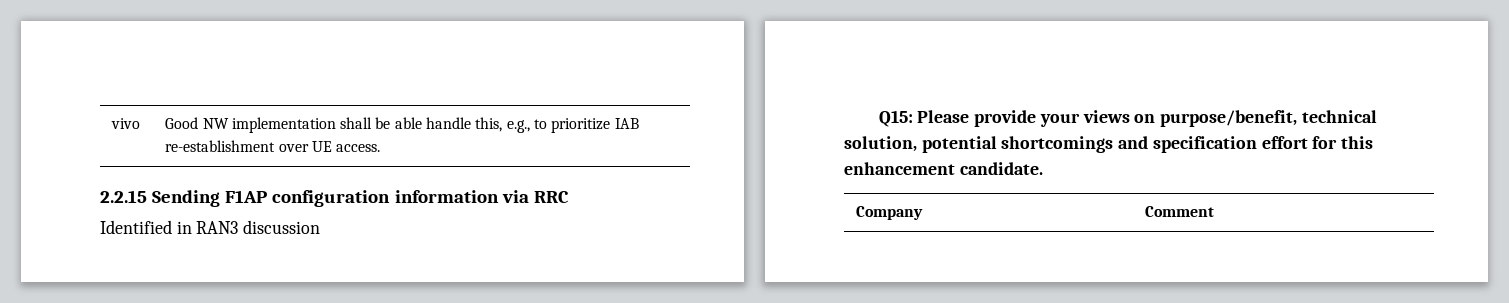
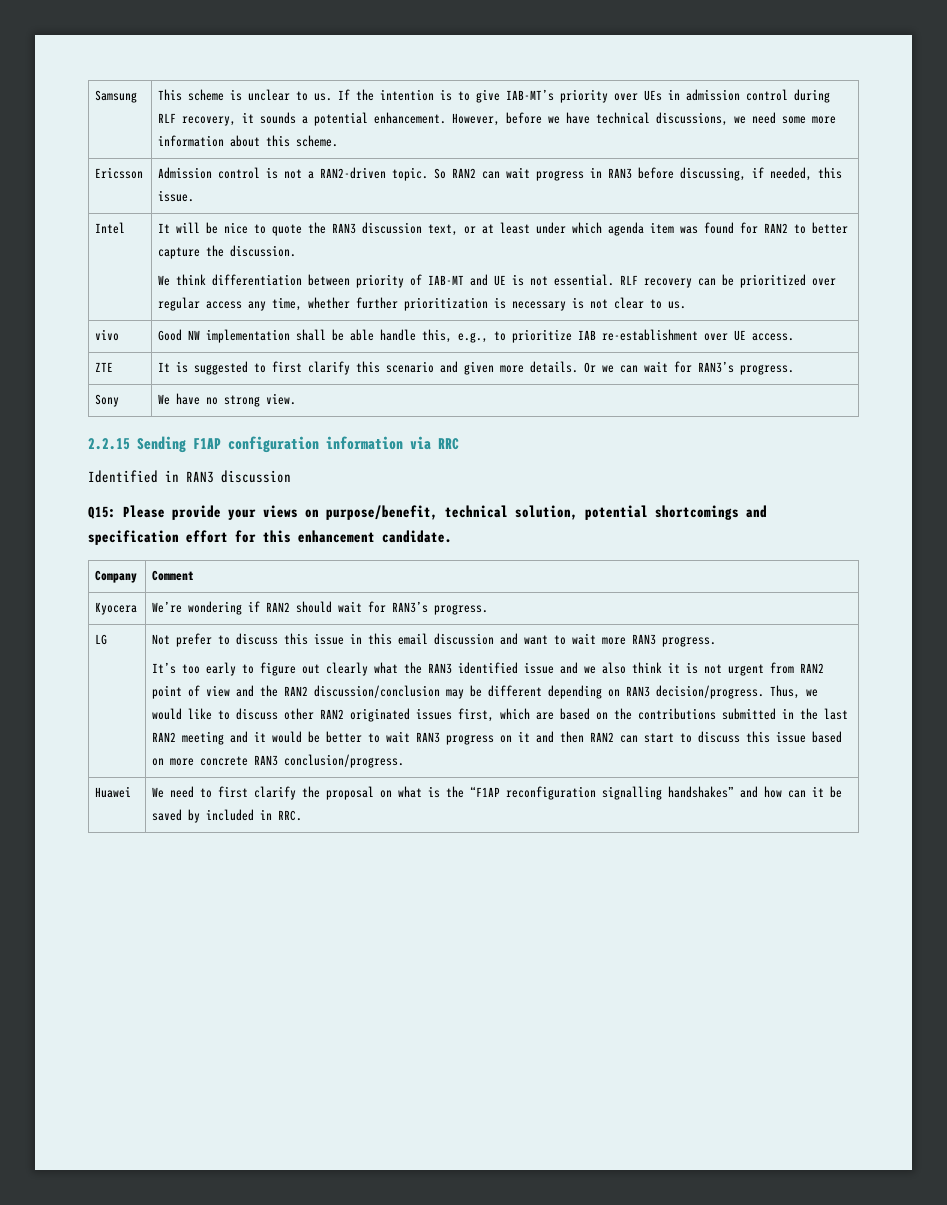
(111, 123) none -> [95,90,138,103] [158,89,831,103] [158,112,837,126] [158,135,339,147] [95,167,144,179] [158,167,843,181] [158,190,195,202] [95,222,126,234] [158,222,849,236] [158,245,297,259] [158,274,837,288] [158,297,687,311] Samsung | This scheme is unclear to us. If the intention is to give IAB-MT’s priority over UEs in admission control during RLF recovery, it sounds a potential enhancement. However, before we have technical discussions, we need some more information about this scheme. // Ericsson | Admission control is not a RAN2-driven topic. So RAN2 can wait progress in RAN3 before discussing, if needed, this issue. // Intel | It will be nice to quote the RAN3 discussion text, or at least under which agenda item was found for RAN2 to better capture the discussion. // We think differentiation between priority of IAB-MT and UE is not essential. RLF recovery can be prioritized over regular access any time, whether further prioritization is necessary is not clear to us. //
(381, 148) none -> [95,362,114,372] [158,361,795,375] [95,394,120,407] [158,393,297,407] // ZTE | It is suggested to first clarify this scenario and given more details. Or we can wait for RAN3’s progress. // Sony | We have no strong view.
(1215, 211) none -> [95,602,138,615] [152,601,489,615] [95,634,108,645] [152,633,717,647] [152,662,825,676] [152,685,819,699] [152,708,849,722] [152,731,843,745] [152,754,405,768] [95,786,132,798] [152,786,843,800] [152,809,303,823] // Kyocera | We’re wondering if RAN2 should wait for RAN3’s progress. // LG | Not prefer to discuss this issue in this email discussion and want to wait more RAN3 progress. // It’s too early to figure out clearly what the RAN3 identified issue and we also think it is not urgent from RAN2 point of view and the RAN2 discussion/conclusion may be different depending on RAN3 decision/progress. Thus, we would like to discuss other RAN2 originated issues first, which are based on the contributions submitted in the last RAN2 meeting and it would be better to wait RAN3 progress on it and then RAN2 can start to discuss this issue based on more concrete RAN3 conclusion/progress. // Huawei | We need to first clarify the proposal on what is the “F1AP reconfiguration signalling handshakes” and how can it be saved by included in RRC.

